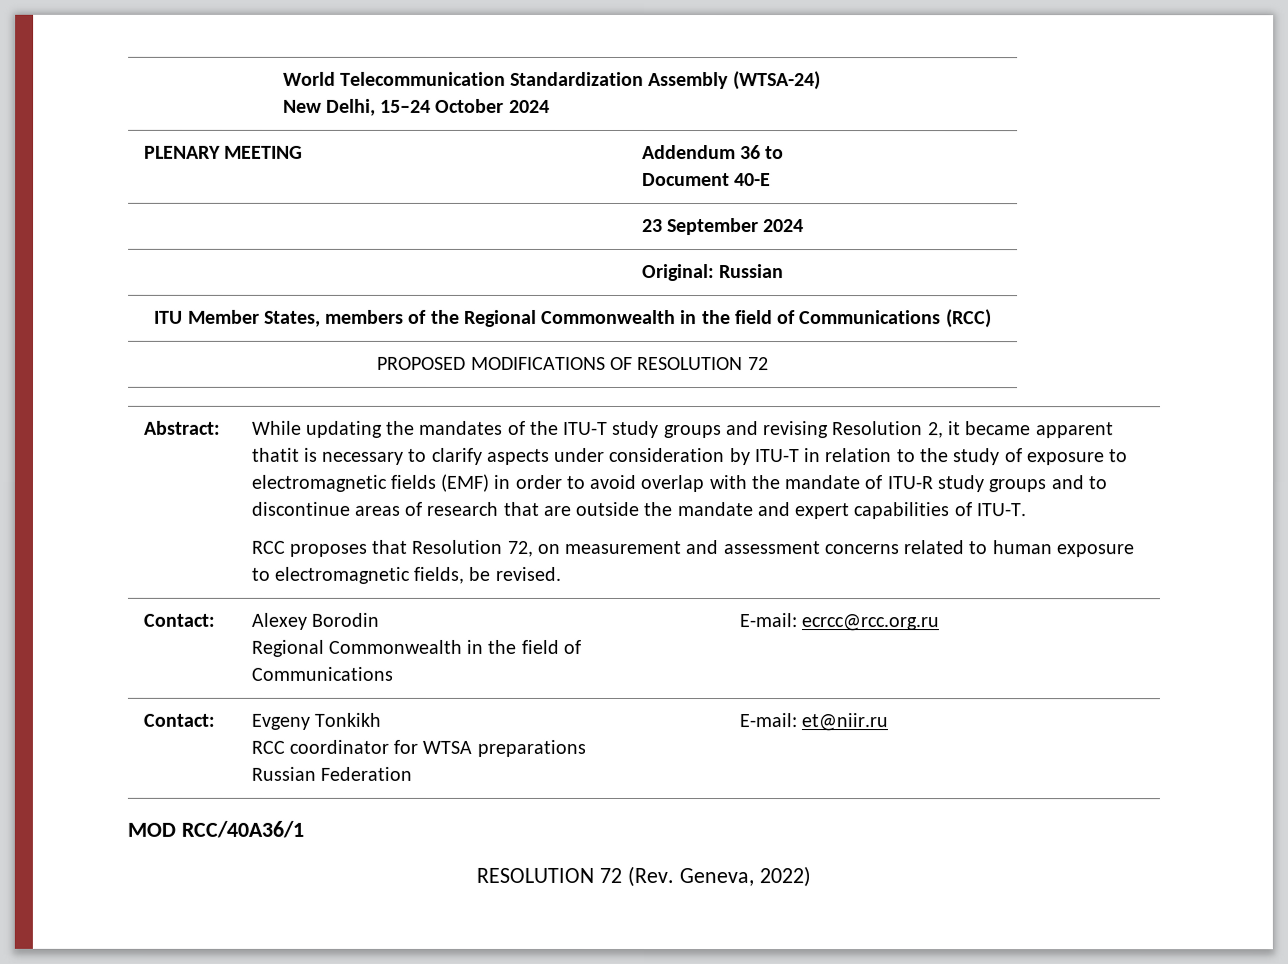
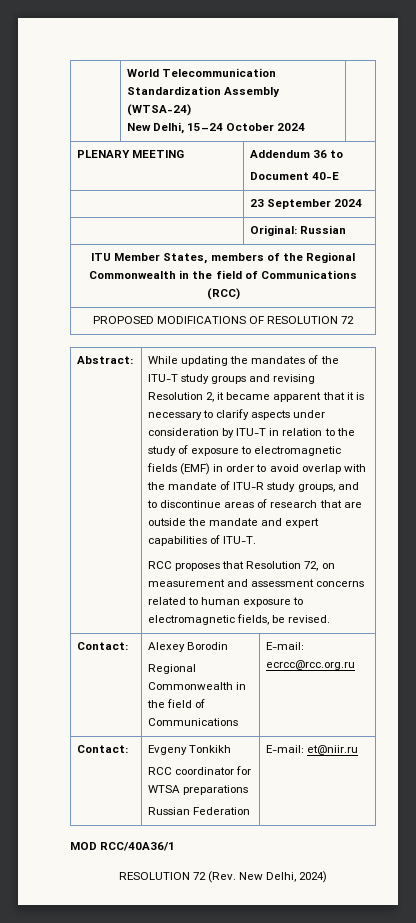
[251,447,300,462] thatit -> [322,392,354,400] that it
[988,479,1048,493] groups -> [297,484,335,492] groups,
[678,866,811,888] Geneva, 2022) -> [239,871,328,883] New Delhi, 2024)

